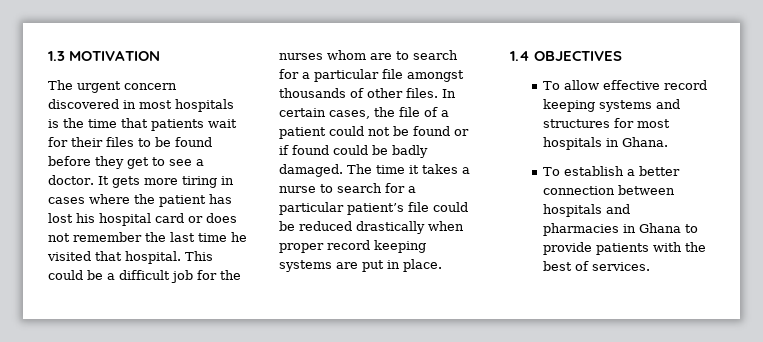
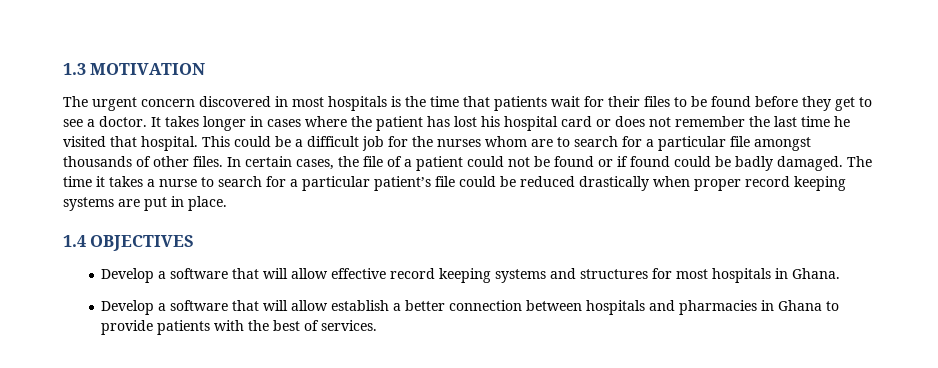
[111,176,217,188] gets more tiring -> [165,116,246,131] takes longer
[543,81,561,90] To -> [101,268,289,283] Develop a software that will
[543,167,561,176] To -> [101,300,329,315] Develop a software that will allow

